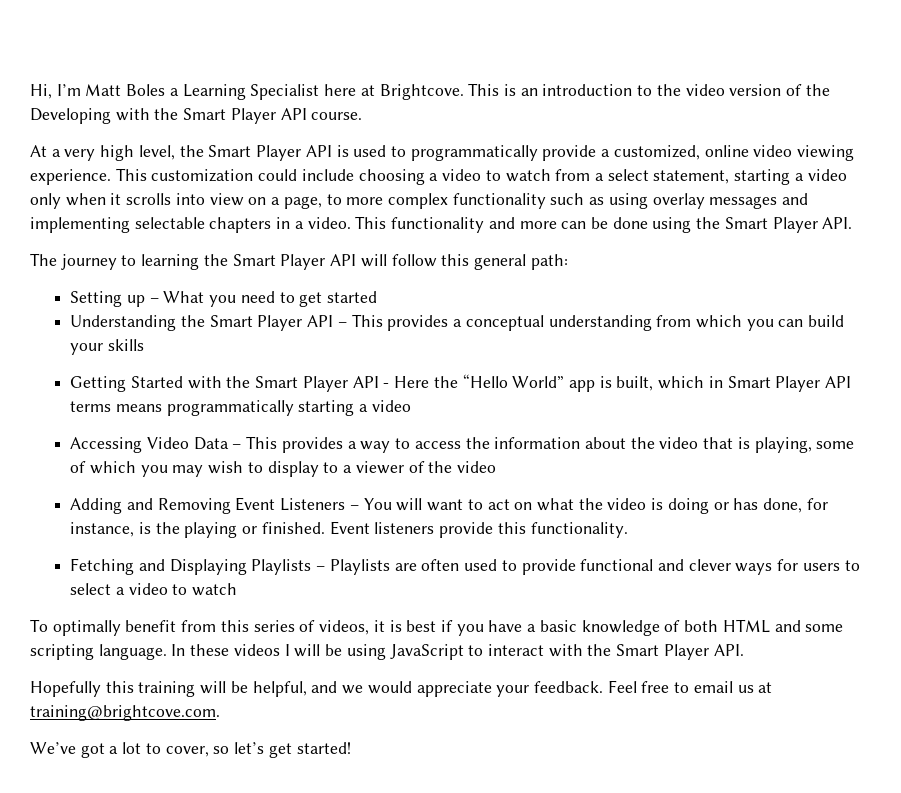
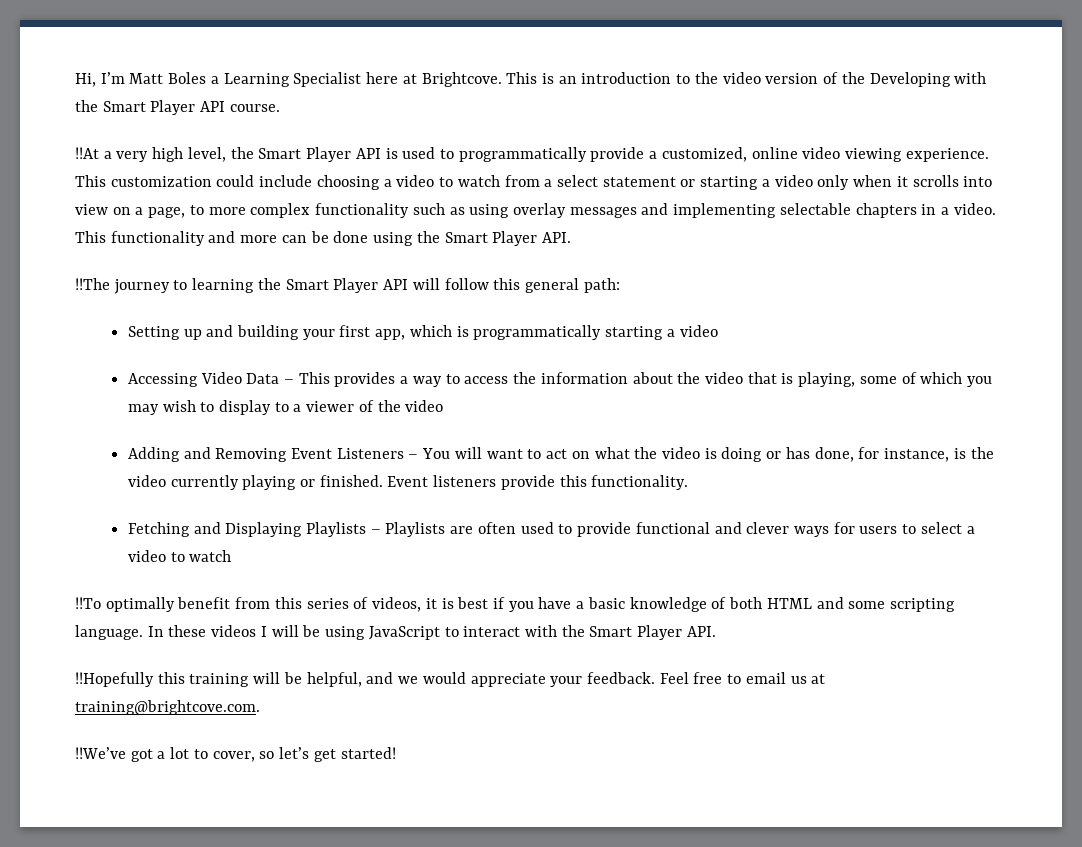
[30,145,47,157] At -> [75,147,99,159] !!At
[653,170,730,184] statement, -> [602,177,696,187] statement or
[30,253,57,266] The -> [75,278,110,290] !!The
[149,291,378,307] [70,314,845,331] [70,339,145,355] [70,374,852,392] [70,401,163,412] – What you need to get started // Understanding the Smart Player API – This provides a conceptual understanding from which you can build your skills // Getting Started with the Smart Player API - Here the “Hello World” app is built, which in Smart Player API terms means -> [206,325,469,340] and building your first app, which is
(180, 528) none -> [127,475,239,490] video currently
[30,619,48,632] To -> [75,597,101,609] !!To
[30,681,101,697] Hopefully -> [75,672,154,687] !!Hopefully
[30,742,76,754] We’ve -> [75,747,126,759] !!We’ve

